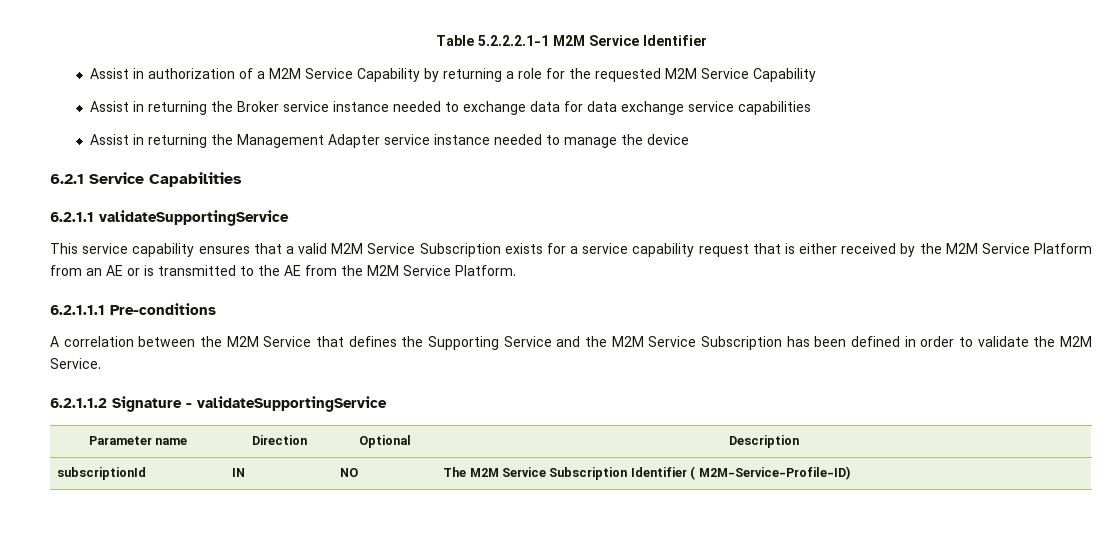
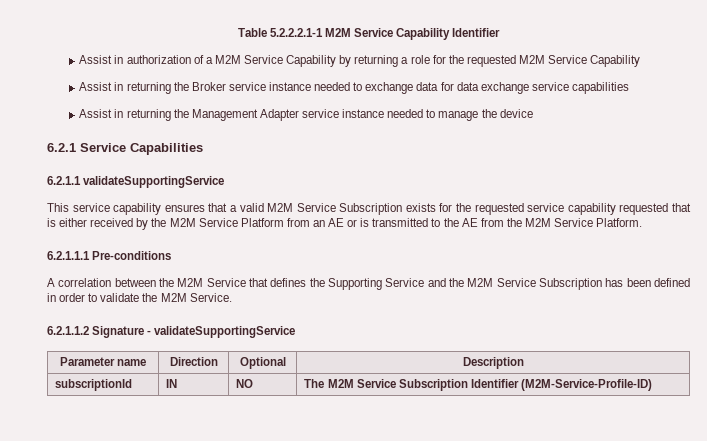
(639, 40) none -> [396,28,451,40] Capability
[570,243,749,257] a service capability request -> [456,203,669,215] the requested service capability requested
[690,466,851,480] ( M2M-Service-Profile-ID) -> [520,379,652,391] (M2M-Service-Profile-ID)

